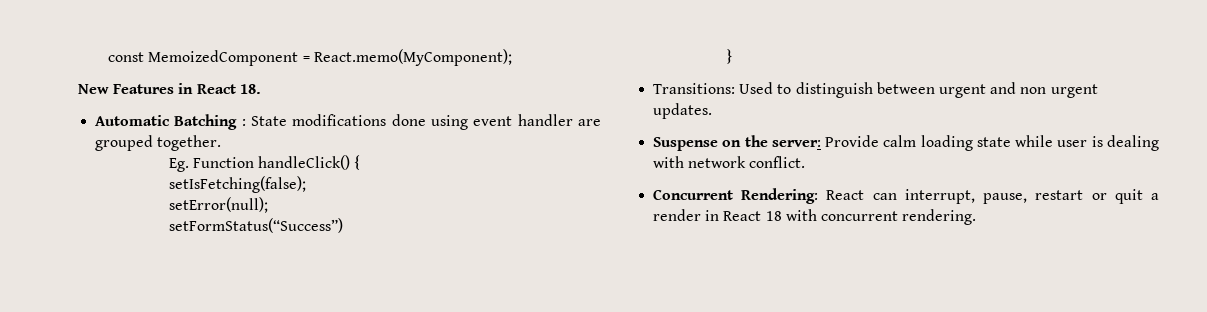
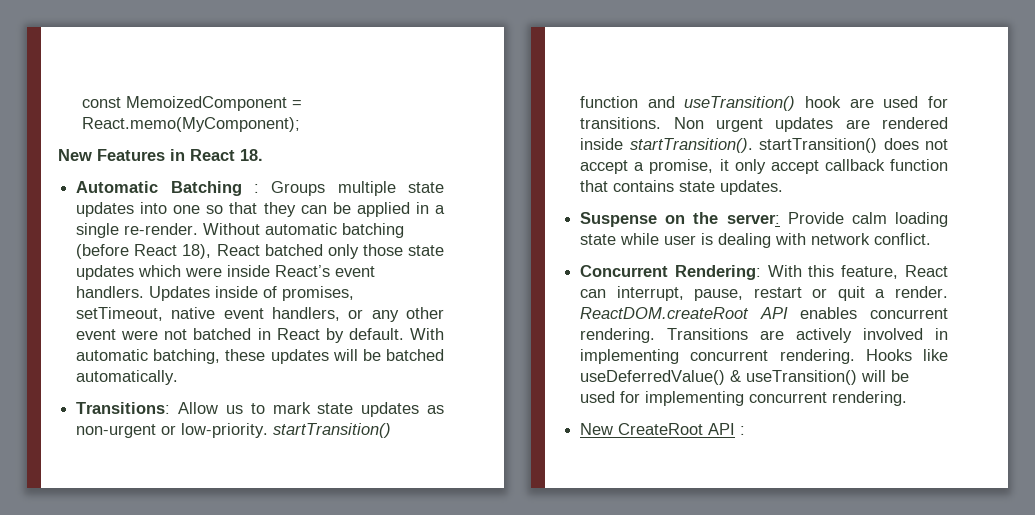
[251,114,601,130] [95,135,222,151] [168,155,361,172] [168,176,306,193] [168,197,268,213] [168,218,343,233] [726,49,732,64] [653,82,1098,98] State modifications done using event handler are grouped together. // Eg. Function handleClick() { // setIsFetching(false); // setError(null); // setFormStatus(“Success”) // } // Transitions: Used to distinguish between urgent and non urgent -> [271,181,444,196] [76,202,445,217] [76,223,405,238] [76,244,444,259] [76,265,376,280] [76,286,355,301] [76,307,445,322] [76,328,444,343] [76,349,444,364] [76,370,179,385] [76,402,444,417] [76,423,392,438] [580,96,948,111] [580,117,948,132] [580,138,948,153] [580,159,948,174] [580,180,716,192] Groups multiple state updates into one so that they can be applied in a single re-render. Without automatic batching (before React 18), React batched only those state updates which were inside React’s event handlers. Updates inside of promises, setTimeout, native event handlers, or any other event were not batched in React by default. With automatic batching, these updates will be batched automatically. // Transitions: Allow us to mark state updates as non-urgent or low-priority. startTransition() function and useTransition() hook are used for transitions. Non urgent updates are rendered inside startTransition(). startTransition() does not accept a promise, it only accept callback function that contains state
(819, 196) none -> [767,265,899,279] With this feature,
[653,209,977,225] render in React 18 with concurrent rendering. -> [895,286,948,298] [580,307,948,319] [580,328,948,343] [580,349,948,364] [580,370,910,385] [580,391,908,406] [580,423,746,435] render. ReactDOM.createRoot API enables concurrent rendering. Transitions are actively involved in implementing concurrent rendering. Hooks like useDeferredValue() & useTransition() will be used for implementing concurrent rendering. // New CreateRoot API :

